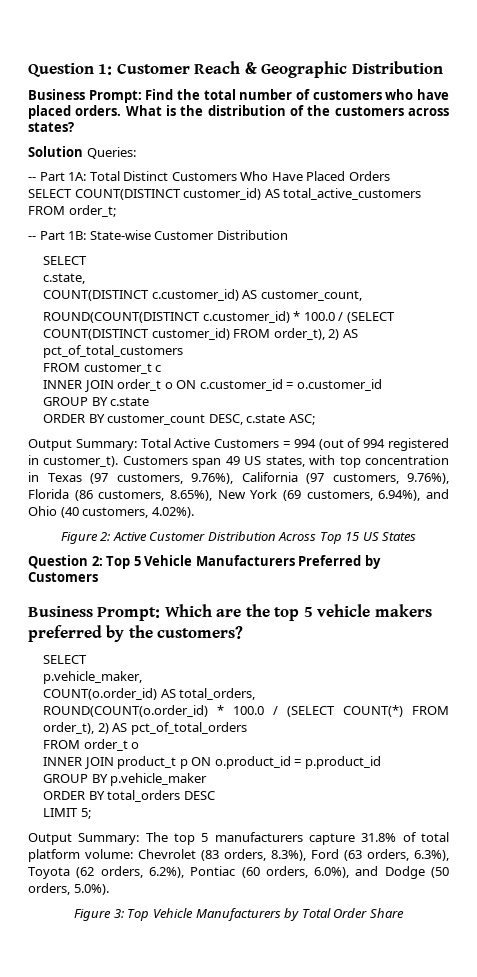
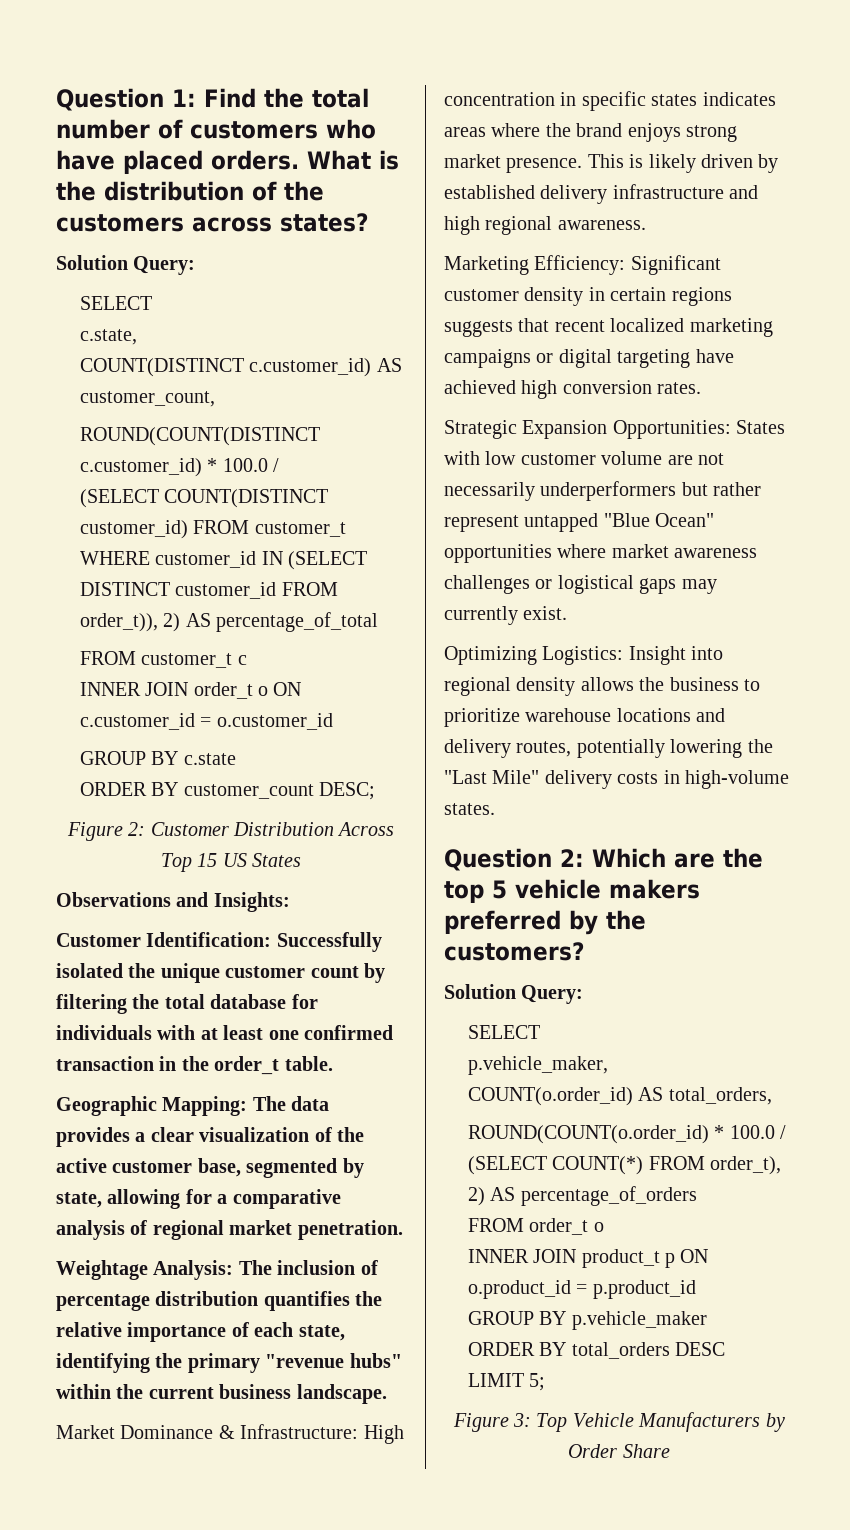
[116,61,443,78] [28,89,142,103] Customer Reach & Geographic Distribution // Business Prompt: -> (196, 98) none
[86,147,136,159] [28,171,390,181] [28,188,422,200] [28,205,116,217] [28,230,288,240] Queries: // -- Part 1A: Total Distinct Customers Who Have Placed Orders // SELECT COUNT(DISTINCT customer_id) AS total_active_customers FROM order_t; // -- Part 1B: State-wise Customer Distribution -> [133,256,196,275] Query:
(344, 316) none -> (279, 465) //
[273,328,358,340] [43,345,184,358] order_t), 2) AS pct_of_total_customers -> [254,522,346,537] [79,551,367,570] [79,582,338,599] [79,612,378,632] customer_t WHERE customer_id IN (SELECT DISTINCT customer_id FROM order_t)), 2) AS percentage_of_total
[208,414,315,425] [28,438,450,451] [28,455,449,468] [28,472,449,484] [28,489,449,501] [28,506,194,518] DESC, c.state ASC; // Output Summary: Total Active Customers = 994 (out of 994 registered in customer_t). Customers span 49 US states, with top concentration in Texas (97 customers, 9.76%), California (97 customers, 9.76%), Florida (86 customers, 8.65%), New York (69 customers, 6.94%), and Ohio (40 customers, 4.02%). -> [318,782,375,800] DESC;
[112,532,147,541] Active -> (146, 829) none
[28,555,381,569] [28,572,98,582] [28,606,161,621] Question 2: Top 5 Vehicle Manufacturers Preferred by Customers // Business Prompt: -> [56,892,290,912] [56,932,382,952] [56,963,385,983] [56,994,318,1014] [56,1025,393,1040] [56,1056,333,1075] [56,1096,330,1116] [56,1127,364,1147] [56,1158,364,1178] [56,1189,341,1209] [56,1220,403,1240] [56,1260,378,1280] [56,1291,383,1311] [56,1322,345,1342] [56,1353,402,1373] [56,1384,387,1404] [56,1424,404,1444] [444,91,776,111] [444,123,737,142] [444,154,779,173] [444,184,759,204] [444,216,646,235] [444,255,721,275] [444,287,732,306] [444,318,773,337] [444,349,734,368] [444,380,702,399] [444,420,786,439] [444,451,724,465] [444,481,762,501] [444,513,715,532] [444,544,758,563] [444,575,717,594] [444,606,568,625] [444,646,724,665] [444,677,760,696] [444,708,726,727] [444,739,773,758] [444,770,789,789] [444,803,495,815] [444,848,584,871] Observations and Insights: // Customer Identification: Successfully isolated the unique customer count by filtering the total database for individuals with at least one confirmed transaction in the order_t table. // Geographic Mapping: The data provides a clear visualization of the active customer base, segmented by state, allowing for a comparative analysis of regional market penetration. // Weightage Analysis: The inclusion of percentage distribution quantifies the relative importance of each state, identifying the primary "revenue hubs" within the current business landscape. // Market Dominance & Infrastructure: High concentration in specific states indicates areas where the brand enjoys strong market presence. This is likely driven by established delivery infrastructure and high regional awareness. // Marketing Efficiency: Significant customer density in certain regions suggests that recent localized marketing campaigns or digital targeting have achieved high conversion rates. // Strategic Expansion Opportunities: States with low customer volume are not necessarily underperformers but rather represent untapped "Blue Ocean" opportunities where market awareness challenges or logistical gaps may currently exist. // Optimizing Logistics: Insight into regional density allows the business to prioritize warehouse locations and delivery routes, potentially lowering the "Last Mile" delivery costs in high-volume states. // Question 2:
(244, 632) none -> [444,984,584,1004] // Solution Query:
[130,722,247,735] pct_of_total_orders -> [520,1186,697,1206] percentage_of_orders
[28,832,449,845] [28,849,449,862] [28,866,450,879] [28,883,109,895] // Output Summary: The top 5 manufacturers capture 31.8% of total platform volume: Chevrolet (83 orders, 8.3%), Ford (63 orders, 6.3%), Toyota (62 orders, 6.2%), Pontiac (60 orders, 6.0%), and Dodge (50 orders, 5.0%). -> (546, 1382) none
[301,908,331,918] Total -> (785, 1422) none

